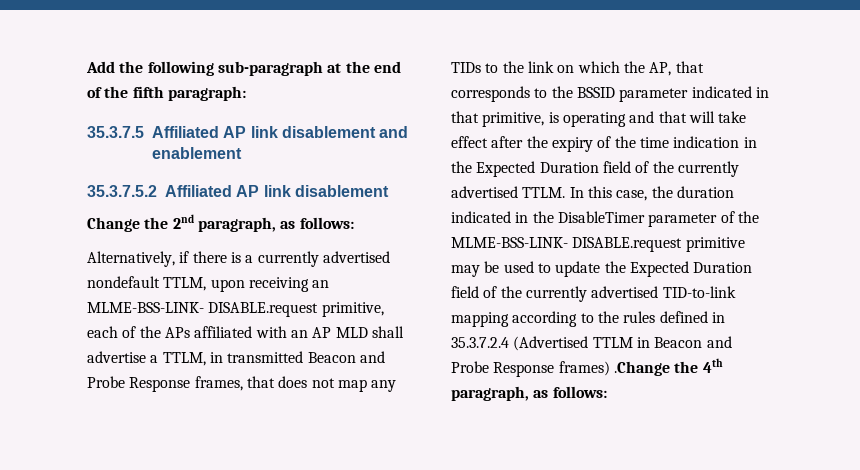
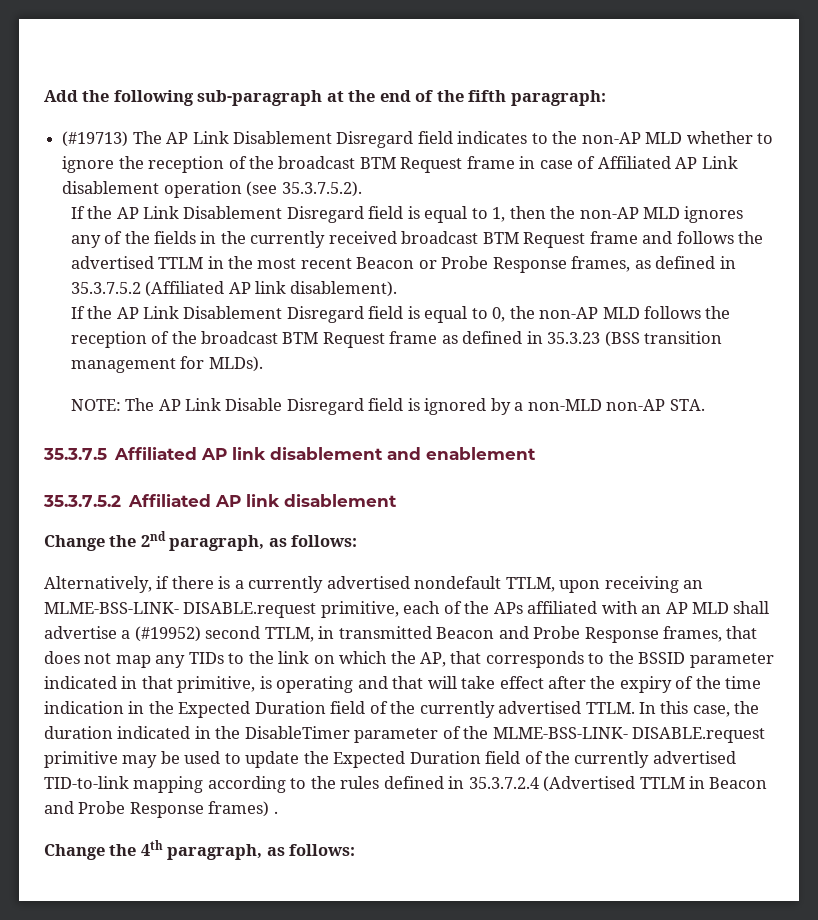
(246, 93) none -> [62,131,774,148] [62,156,738,173] [62,181,362,198] [70,206,744,223] [70,231,764,248] [70,256,736,273] [70,281,398,297] [70,306,731,323] [70,331,723,348] [70,356,263,373] [70,398,705,415] // (#19713) The AP Link Disablement Disregard field indicates to the non-AP MLD whether to ignore the reception of the broadcast BTM Request frame in case of Affiliated AP Link disablement operation (see 35.3.7.5.2). // If the AP Link Disablement Disregard field is equal to 1, then the non-AP MLD ignores any of the fields in the currently received broadcast BTM Request frame and follows the advertised TTLM in the most recent Beacon or Probe Response frames, as defined in 35.3.7.5.2 (Affiliated AP link disablement). // If the AP Link Disablement Disregard field is equal to 0, the non-AP MLD follows the reception of the broadcast BTM Request frame as defined in 35.3.23 (BSS transition management for MLDs). // NOTE: The AP Link Disable Disregard field is ignored by a non-MLD non-AP STA.
(159, 359) none -> [134,626,261,642] (#19952) second
[613,361,670,376] .Change -> [273,811,278,814] [44,844,105,860] . // Change

